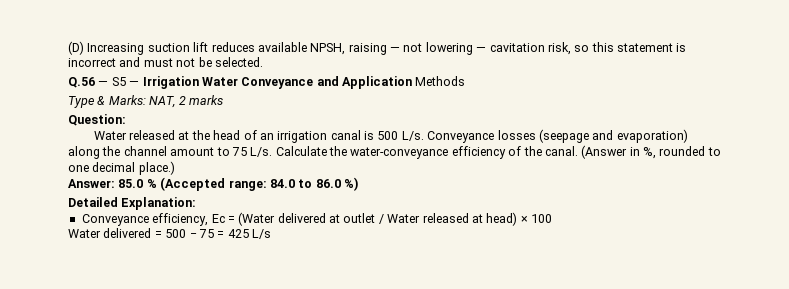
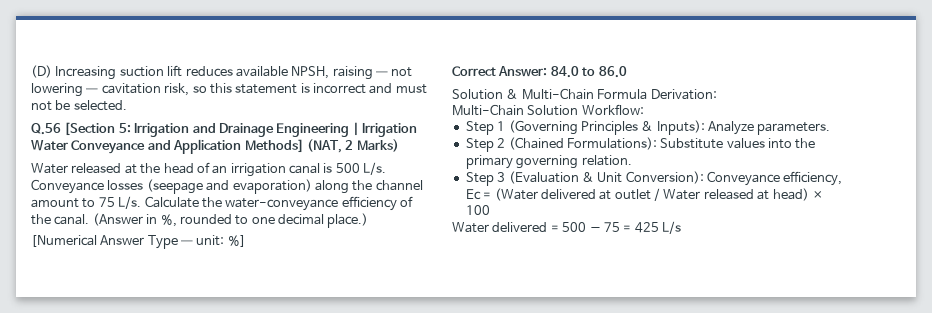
[98,77,140,86] — S5 — -> [64,122,359,137] [Section 5: Irrigation and Drainage Engineering |
[415,76,466,86] [68,95,223,108] [68,114,126,126] Methods // Type & Marks: NAT, 2 marks // Question: -> [244,139,399,153] Methods] (NAT, 2 Marks)
[68,177,358,191] [68,197,197,210] Answer: 85.0 % (Accepted range: 84.0 to 86.0 %) // Detailed Explanation: // -> [31,235,246,249] [452,66,627,78] [452,88,717,100] [452,104,644,116] [465,120,831,135] [465,137,816,152] [465,155,632,169] [465,171,704,186] [Numerical Answer Type — unit: %] // Correct Answer: 84.0 to 86.0 // Solution & Multi-Chain Formula Derivation: // Multi-Chain Solution Workflow: // Step 1 (Governing Principles & Inputs): Analyze parameters. // Step 2 (Chained Formulations): Substitute values into the primary governing relation. // Step 3 (Evaluation & Unit Conversion):

